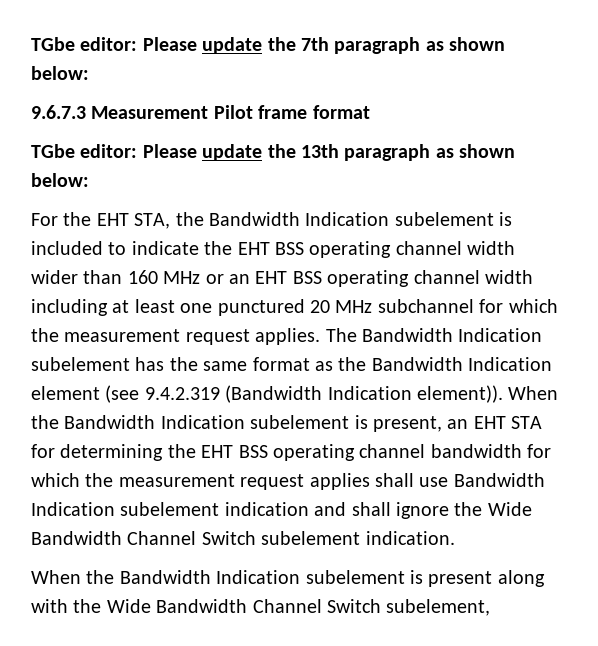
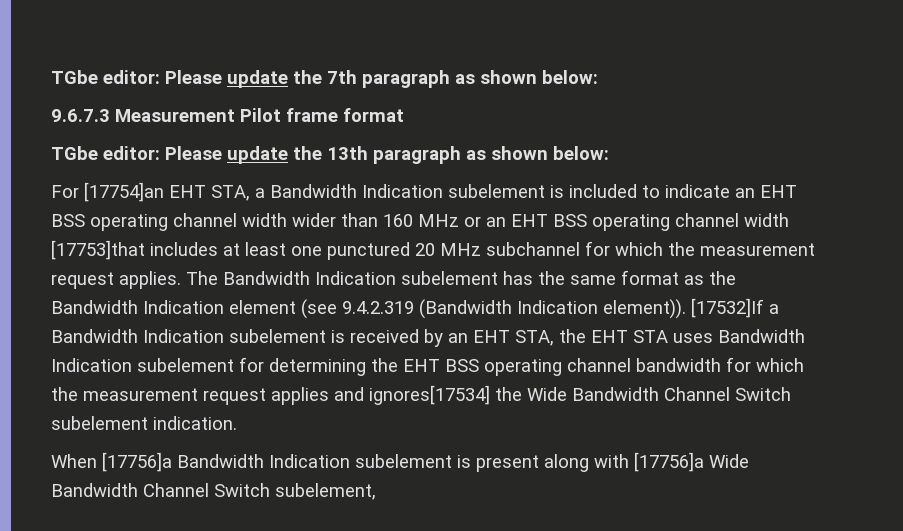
[63,212,204,229] the EHT STA, the -> [84,182,265,202] [17754]an EHT STA, a
[204,241,233,255] the -> [735,188,755,198] an
[31,299,108,316] including -> [51,240,218,260] [17753]that includes
[508,386,559,400] [31,415,543,432] When the Bandwidth Indication subelement is present, an EHT STA -> [691,298,779,318] [51,329,805,347] [51,358,234,372] [17532]If a Bandwidth Indication subelement is received by an EHT STA, the EHT STA uses Bandwidth Indication subelement
[375,473,545,487] [31,502,449,519] shall use Bandwidth Indication subelement indication and shall ignore -> [334,385,490,405] and ignores[17534]
[86,570,115,584] the -> [102,452,172,472] [17756]a
[73,599,102,613] the -> [634,452,704,472] [17756]a

